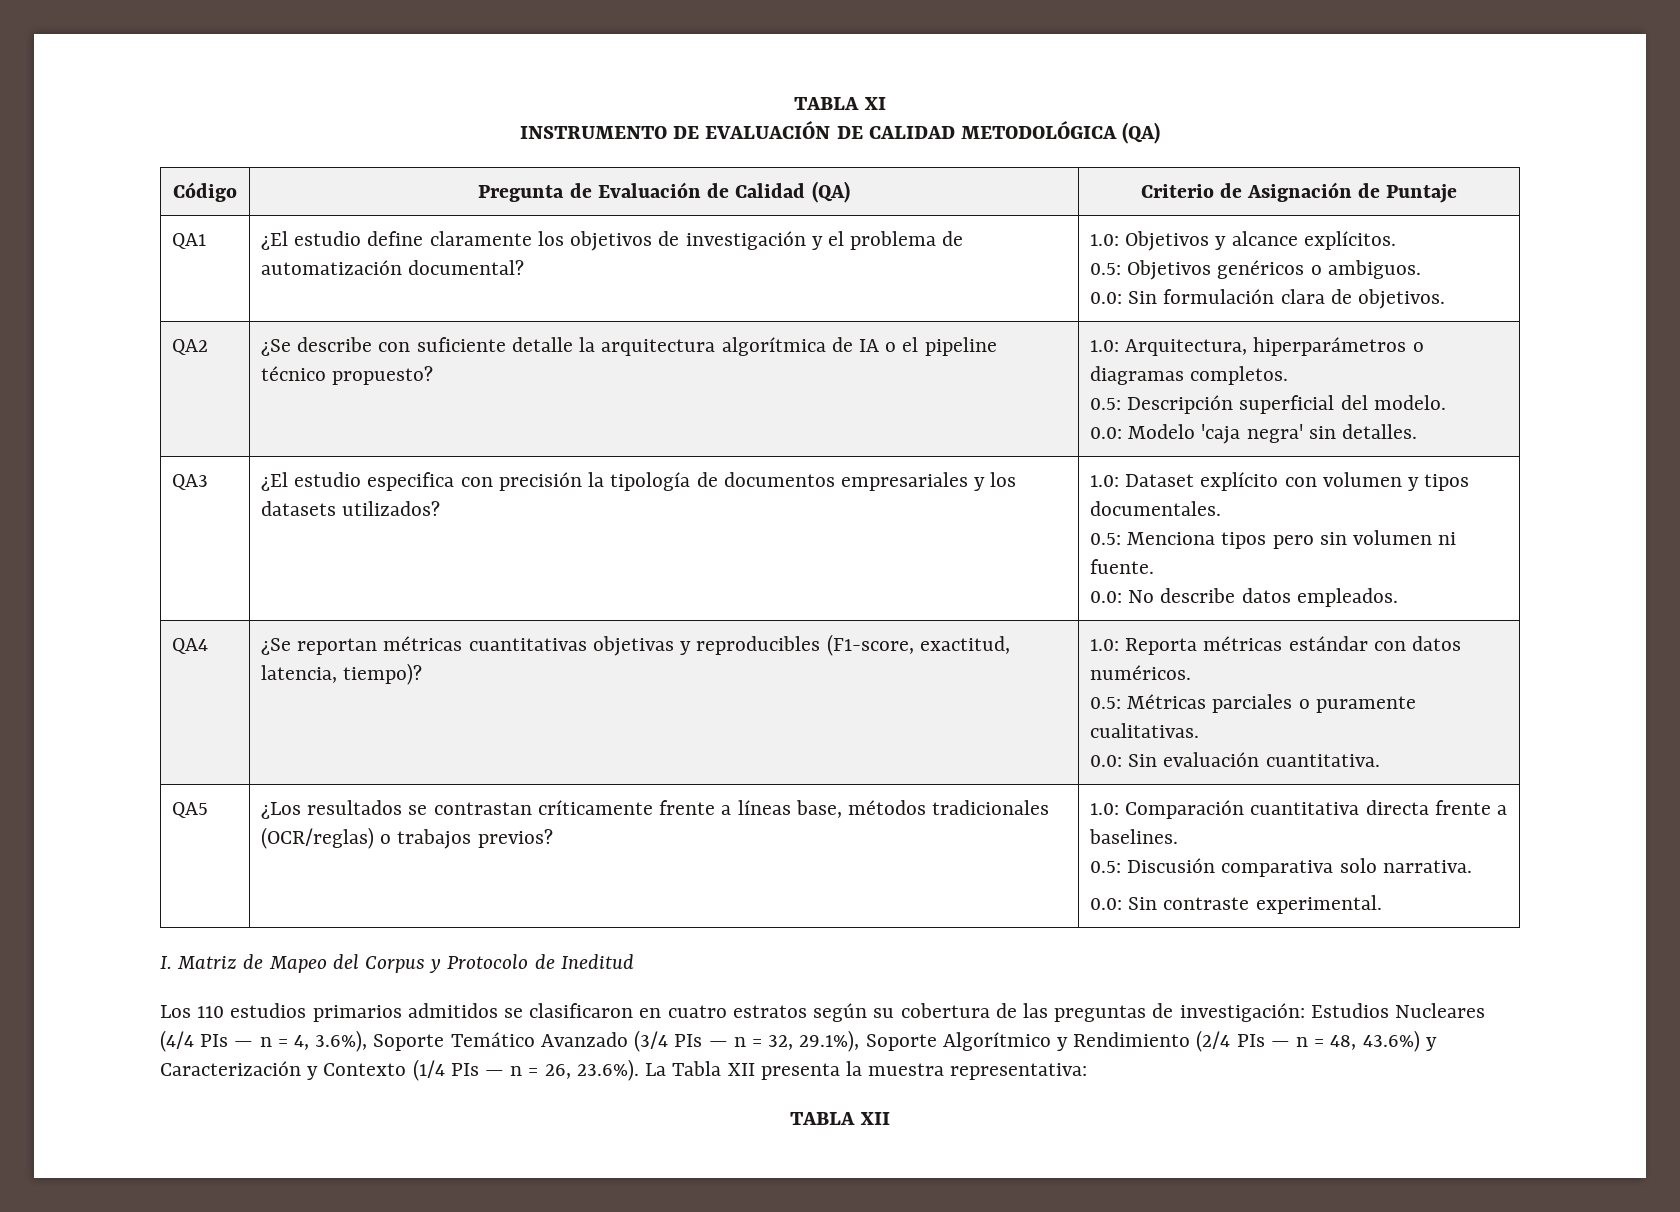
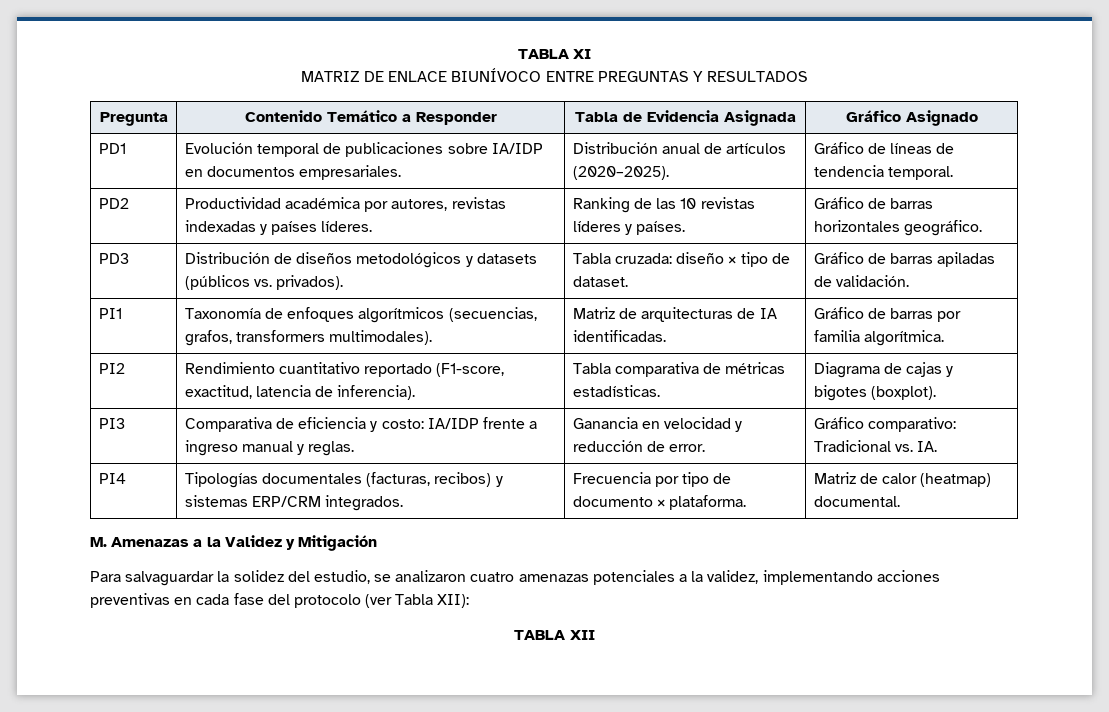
[519,121,1161,144] [173,182,237,202] [478,181,850,203] [1140,182,1458,203] [172,233,207,249] [261,231,964,251] [261,260,525,275] [1090,231,1396,251] [1090,260,1421,280] [1090,289,1446,309] [172,339,209,355] [261,337,997,356] [261,366,434,385] [1090,337,1424,356] [1090,366,1289,385] [1090,395,1446,414] [1090,424,1418,444] [172,474,209,490] [261,472,1017,491] [261,501,441,516] [1090,472,1470,491] [1090,501,1222,516] [1090,530,1457,549] [1090,559,1155,574] [1090,588,1398,607] [172,638,209,654] [261,634,1010,656] [261,663,423,685] [1090,636,1462,655] [1090,665,1192,680] [1090,694,1416,713] [1090,723,1200,738] [1090,752,1380,767] [172,802,209,818] [261,800,1050,819] [261,827,553,849] [1090,800,1508,819] [1089,829,1179,844] [1090,858,1472,877] [1090,895,1382,914] [160,954,634,973] [160,1003,1485,1022] [160,1030,1437,1052] [160,1059,1088,1081] INSTRUMENTO DE EVALUACIÓN DE CALIDAD METODOLÓGICA (QA) // Código | Pregunta de Evaluación de Calidad (QA) | Criterio de Asignación de Puntaje // QA1 | ¿El estudio define claramente los objetivos de investigación y el problema de automatización documental? | 1.0: Objetivos y alcance explícitos. // 0.5: Objetivos genéricos o ambiguos. // 0.0: Sin formulación clara de objetivos. // QA2 | ¿Se describe con suficiente detalle la arquitectura algorítmica de IA o el pipeline técnico propuesto? | 1.0: Arquitectura, hiperparámetros o diagramas completos. // 0.5: Descripción superficial del modelo. // 0.0: Modelo 'caja negra' sin detalles. // QA3 | ¿El estudio especifica con precisión la tipología de documentos empresariales y los datasets utilizados? | 1.0: Dataset explícito con volumen y tipos documentales. // 0.5: Menciona tipos pero sin volumen ni fuente. // 0.0: No describe datos empleados. // QA4 | ¿Se reportan métricas cuantitativas objetivas y reproducibles (F1-score, exactitud, latencia, tiempo)? | 1.0: Reporta métricas estándar con datos numéricos. // 0.5: Métricas parciales o puramente cualitativas. // 0.0: Sin evaluación cuantitativa. // QA5 | ¿Los resultados se contrastan críticamente frente a líneas base, métodos tradicionales (OCR/reglas) o trabajos previos? | 1.0: Comparación cuantitativa directa frente a baselines. // 0.5: Discusión comparativa solo narrativa. // 0.0: Sin contraste experimental. // I. Matriz de Mapeo del Corpus y Protocolo de Ineditud // Los 110 estudios primarios admitidos se clasificaron en cuatro estratos según su cobertura de las preguntas de investigación: Estudios Nucleares (4/4 PIs — n = 4, 3.6%), Soporte Temático Avanzado (3/4 PIs — n = 32, 29.1%), Soporte Algorítmico y Rendimiento (2/4 PIs — n = 48, 43.6%) y Caracterización y Contexto (1/4 PIs — n = 26, 23.6%). La Tabla XII presenta la muestra representativa: -> [300,68,809,82] [99,112,168,126] [244,110,497,125] [574,110,796,126] [845,110,978,126] [98,143,126,154] [184,142,543,157] [184,165,402,180] [572,142,787,154] [572,166,669,180] [813,142,955,154] [813,165,954,180] [98,198,129,209] [184,197,506,212] [184,220,373,235] [572,197,755,213] [572,221,686,235] [813,197,934,209] [813,220,983,236] [98,253,129,264] [184,252,537,268] [184,275,344,290] [572,252,790,267] [572,276,628,287] [813,252,996,267] [813,275,910,287] [98,308,122,319] [184,307,537,323] [184,330,433,346] [572,307,777,322] [572,330,666,342] [813,307,962,322] [813,330,945,346] [98,363,125,374] [184,362,505,377] [184,385,416,400] [572,362,786,377] [572,385,660,397] [813,362,954,378] [813,385,937,401] [98,418,125,429] [184,417,538,432] [184,440,355,456] [572,417,743,432] [572,440,706,452] [813,417,957,432] [813,440,938,452] [98,473,126,484] [184,472,503,488] [184,495,404,511] [572,472,732,487] [572,495,747,510] [813,472,992,487] [813,496,900,507] [90,535,378,551] [90,570,940,586] [90,593,470,608] MATRIZ DE ENLACE BIUNÍVOCO ENTRE PREGUNTAS Y RESULTADOS // Pregunta | Contenido Temático a Responder | Tabla de Evidencia Asignada | Gráfico Asignado // PD1 | Evolución temporal de publicaciones sobre IA/IDP en documentos empresariales. | Distribución anual de artículos (2020–2025). | Gráfico de líneas de tendencia temporal. // PD2 | Productividad académica por autores, revistas indexadas y países líderes. | Ranking de las 10 revistas líderes y países. | Gráfico de barras horizontales geográfico. // PD3 | Distribución de diseños metodológicos y datasets (públicos vs. privados). | Tabla cruzada: diseño × tipo de dataset. | Gráfico de barras apiladas de validación. // PI1 | Taxonomía de enfoques algorítmicos (secuencias, grafos, transformers multimodales). | Matriz de arquitecturas de IA identificadas. | Gráfico de barras por familia algorítmica. // PI2 | Rendimiento cuantitativo reportado (F1-score, exactitud, latencia de inferencia). | Tabla comparativa de métricas estadísticas. | Diagrama de cajas y bigotes (boxplot). // PI3 | Comparativa de eficiencia y costo: IA/IDP frente a ingreso manual y reglas. | Ganancia en velocidad y reducción de error. | Gráfico comparativo: Tradicional vs. IA. // PI4 | Tipologías documentales (facturas, recibos) y sistemas ERP/CRM integrados. | Frecuencia por tipo de documento × plataforma. | Matriz de calor (heatmap) documental. // M. Amenazas a la Validez y Mitigación // Para salvaguardar la solidez del estudio, se analizaron cuatro amenazas potenciales a la validez, implementando acciones preventivas en cada fase del protocolo (ver Tabla XII):

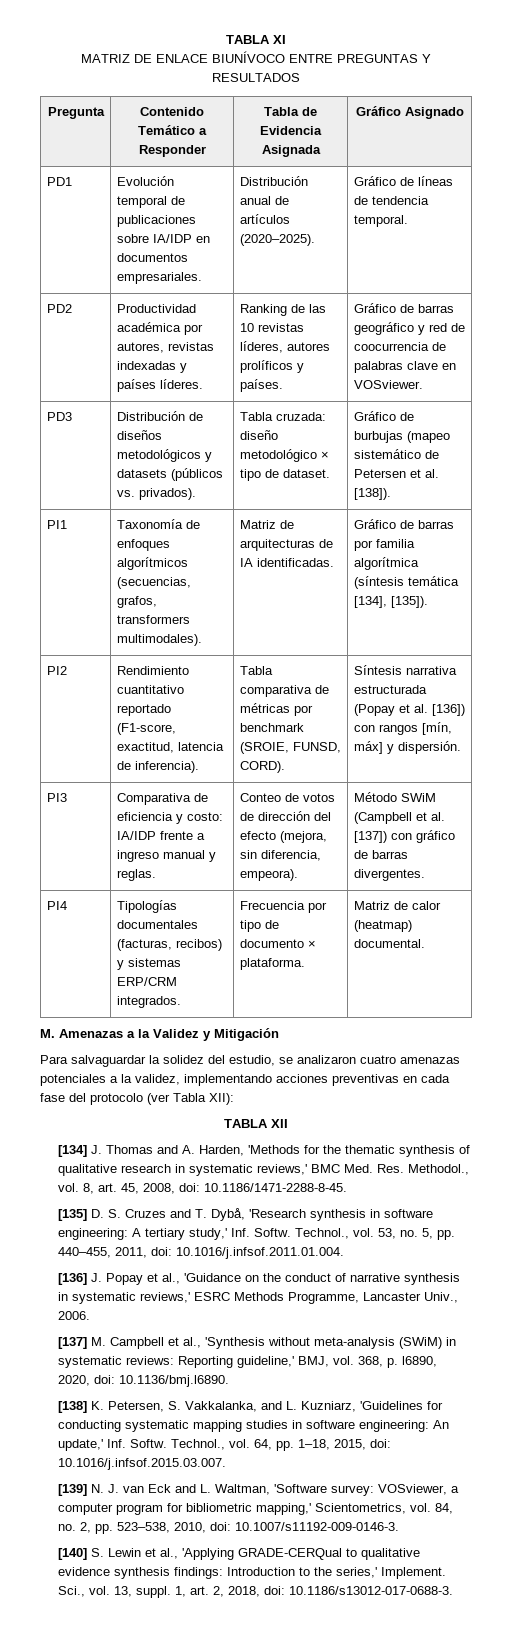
[572,221,621,232] líderes -> [239,341,330,353] [239,360,293,373] líderes, autores prolíficos
[813,220,983,236] horizontales geográfico. -> [353,322,465,335] [353,342,446,351] [353,361,456,373] [353,380,423,389] geográfico y red de coocurrencia de palabras clave en VOSviewer.
(725, 258) none -> [239,449,317,462] metodológico
[890,252,996,267] [813,275,910,287] barras apiladas de validación. -> [353,431,450,443] [353,449,439,459] [353,469,439,478] [353,488,391,500] burbujas (mapeo sistemático de Petersen et al. [138]).
[864,330,945,346] algorítmica. -> [353,557,419,570] [353,576,459,589] [353,596,428,608] algorítmica (síntesis temática [134], [135]).
[572,385,660,397] [813,362,954,378] [813,385,937,401] estadísticas. | Diagrama de cajas y bigotes (boxplot). -> [293,705,313,716] [239,723,304,732] [239,742,341,754] [239,761,285,773] [353,665,457,675] [353,685,427,694] [353,704,465,716] [353,722,452,735] [353,741,461,754] por benchmark (SROIE, FUNSD, CORD). | Síntesis narrativa estructurada (Popay et al. [136]) con rangos [mín, máx] y dispersión.
[572,417,743,432] [572,440,706,452] [813,417,957,432] [813,440,938,452] Ganancia en velocidad y reducción de error. | Gráfico comparativo: Tradicional vs. IA. -> [239,793,335,802] [239,811,331,821] [239,831,327,843] [239,850,321,861] [239,869,298,881] [353,792,436,802] [353,812,445,824] [353,830,455,843] [353,850,408,859] [353,869,425,881] Conteo de votos de dirección del efecto (mejora, sin diferencia, empeora). | Método SWiM (Campbell et al. [137]) con gráfico de barras divergentes.
(595, 635) none -> [58,1145,471,1157] [58,1164,470,1176] [58,1183,348,1194] [58,1208,434,1221] [58,1228,456,1240] [58,1247,345,1259] [58,1273,461,1285] [58,1292,459,1304] [58,1311,91,1320] [58,1337,457,1349] [58,1356,438,1368] [58,1375,230,1387] [58,1401,444,1413] [58,1420,450,1432] [58,1439,392,1451] [58,1458,227,1470] [58,1484,460,1496] [58,1503,454,1515] [58,1522,400,1534] [58,1548,421,1560] [58,1567,447,1579] [58,1586,454,1598] // [134] J. Thomas and A. Harden, 'Methods for the thematic synthesis of qualitative research in systematic reviews,' BMC Med. Res. Methodol., vol. 8, art. 45, 2008, doi: 10.1186/1471-2288-8-45. // [135] D. S. Cruzes and T. Dybå, 'Research synthesis in software engineering: A tertiary study,' Inf. Softw. Technol., vol. 53, no. 5, pp. 440–455, 2011, doi: 10.1016/j.infsof.2011.01.004. // [136] J. Popay et al., 'Guidance on the conduct of narrative synthesis in systematic reviews,' ESRC Methods Programme, Lancaster Univ., 2006. // [137] M. Campbell et al., 'Synthesis without meta-analysis (SWiM) in systematic reviews: Reporting guideline,' BMJ, vol. 368, p. l6890, 2020, doi: 10.1136/bmj.l6890. // [138] K. Petersen, S. Vakkalanka, and L. Kuzniarz, 'Guidelines for conducting systematic mapping studies in software engineering: An update,' Inf. Softw. Technol., vol. 64, pp. 1–18, 2015, doi: 10.1016/j.infsof.2015.03.007. // [139] N. J. van Eck and L. Waltman, 'Software survey: VOSviewer, a computer program for bibliometric mapping,' Scientometrics, vol. 84, no. 2, pp. 523–538, 2010, doi: 10.1007/s11192-009-0146-3. // [140] S. Lewin et al., 'Applying GRADE-CERQual to qualitative evidence synthesis findings: Introduction to the series,' Implement. Sci., vol. 13, suppl. 1, art. 2, 2018, doi: 10.1186/s13012-017-0688-3.

